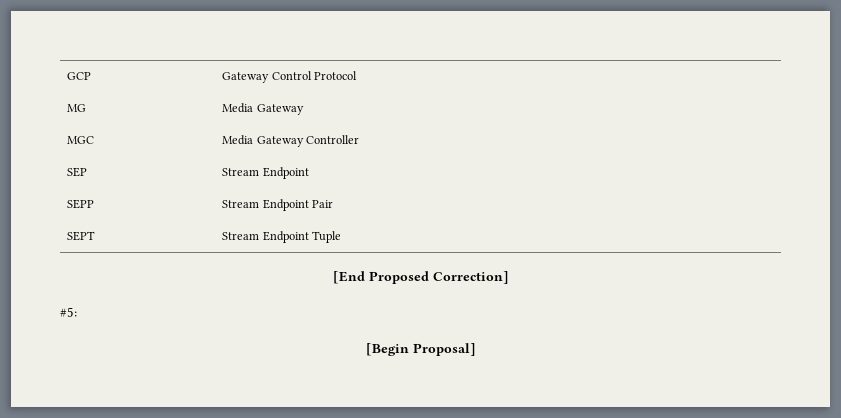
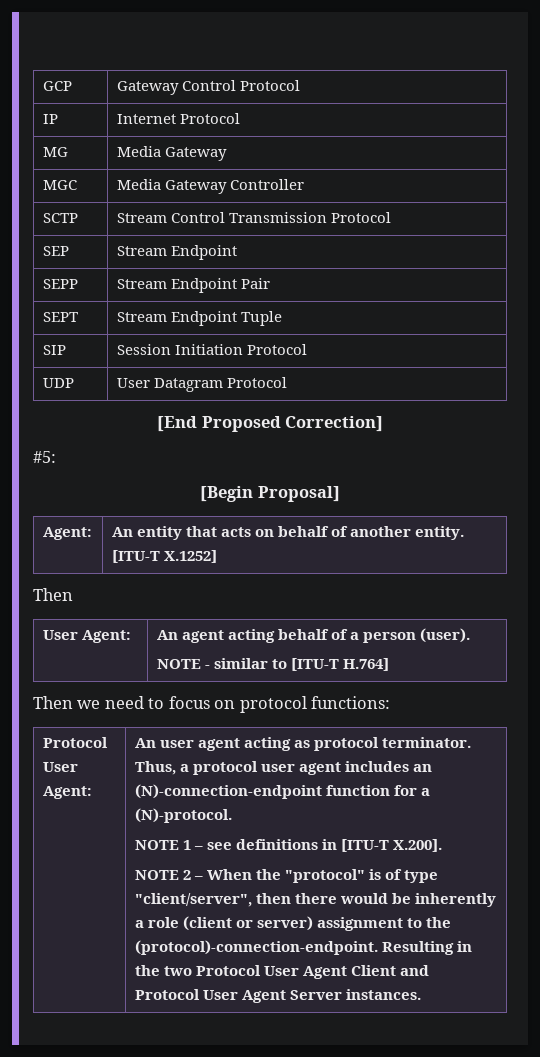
(358, 75) none -> [42,114,58,124] [116,113,240,124] // IP | Internet Protocol
(360, 139) none -> [42,213,78,223] [116,212,391,223] // SCTP | Stream Control Transmission Protocol
(342, 237) none -> [42,345,66,355] [116,344,307,355] [42,378,74,388] [116,377,287,392] // SIP | Session Initiation Protocol // UDP | User Datagram Protocol
(476, 349) none -> [42,527,92,540] [111,526,465,540] [111,550,217,563] [33,588,73,601] [42,630,131,643] [156,628,471,643] [156,658,390,671] [33,696,391,713] [42,737,108,748] [42,762,78,772] [42,786,92,799] [134,737,472,751] [134,761,433,775] [134,784,430,799] [134,808,232,823] [134,839,443,852] [134,869,439,883] [134,893,497,907] [134,916,452,931] [134,940,472,955] [134,965,430,979] [134,989,422,1003] // Agent: | An entity that acts on behalf of another entity. [ITU-T X.1252] // Then // User Agent: | An agent acting behalf of a person (user). // NOTE - similar to [ITU-T H.764] // Then we need to focus on protocol functions: // Protocol User Agent: | An user agent acting as protocol terminator. Thus, a protocol user agent includes an (N)-connection-endpoint function for a (N)-protocol. // NOTE 1 – see definitions in [ITU-T X.200]. // NOTE 2 – When the "protocol" is of type "client/server", then there would be inherently a role (client or server) assignment to the (protocol)-connection-endpoint. Resulting in the two Protocol User Agent Client and Protocol User Agent Server instances.

